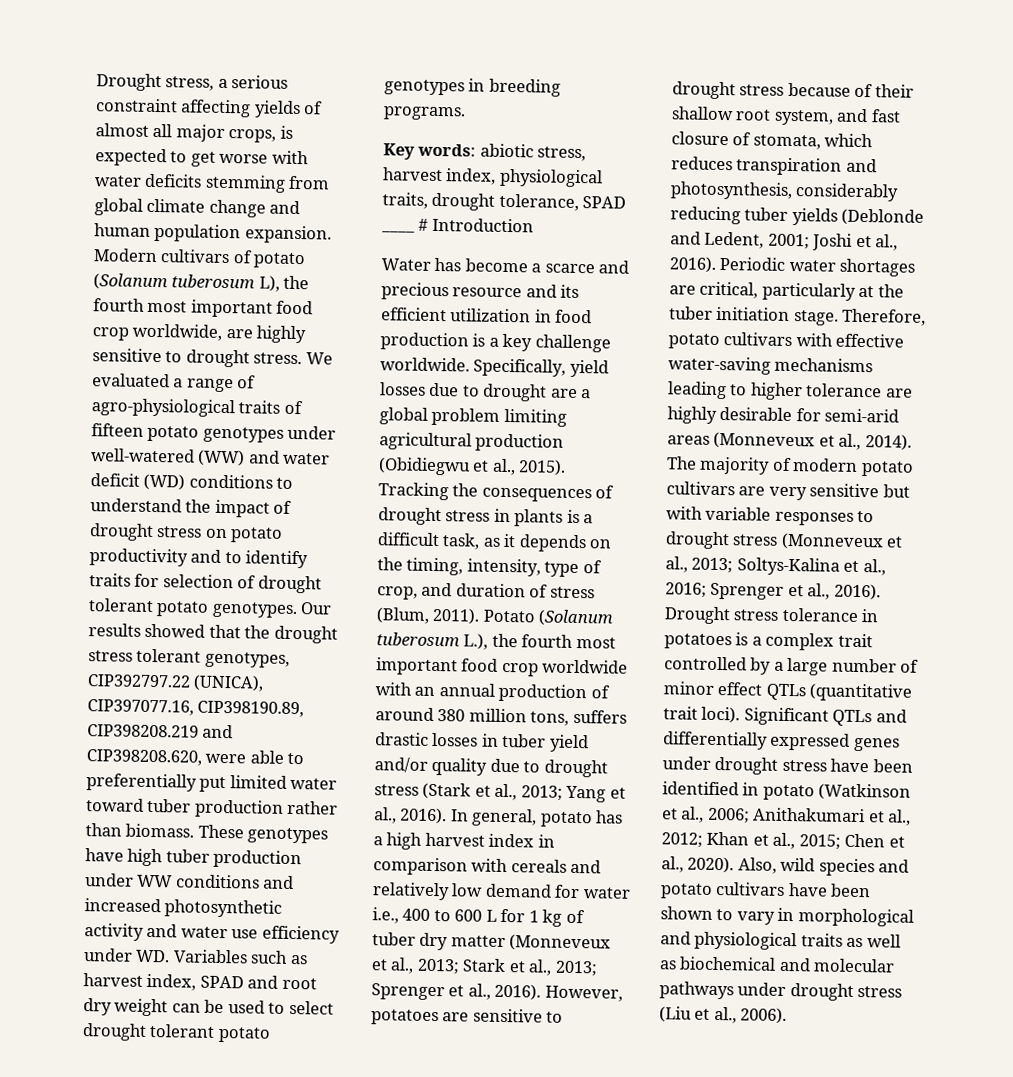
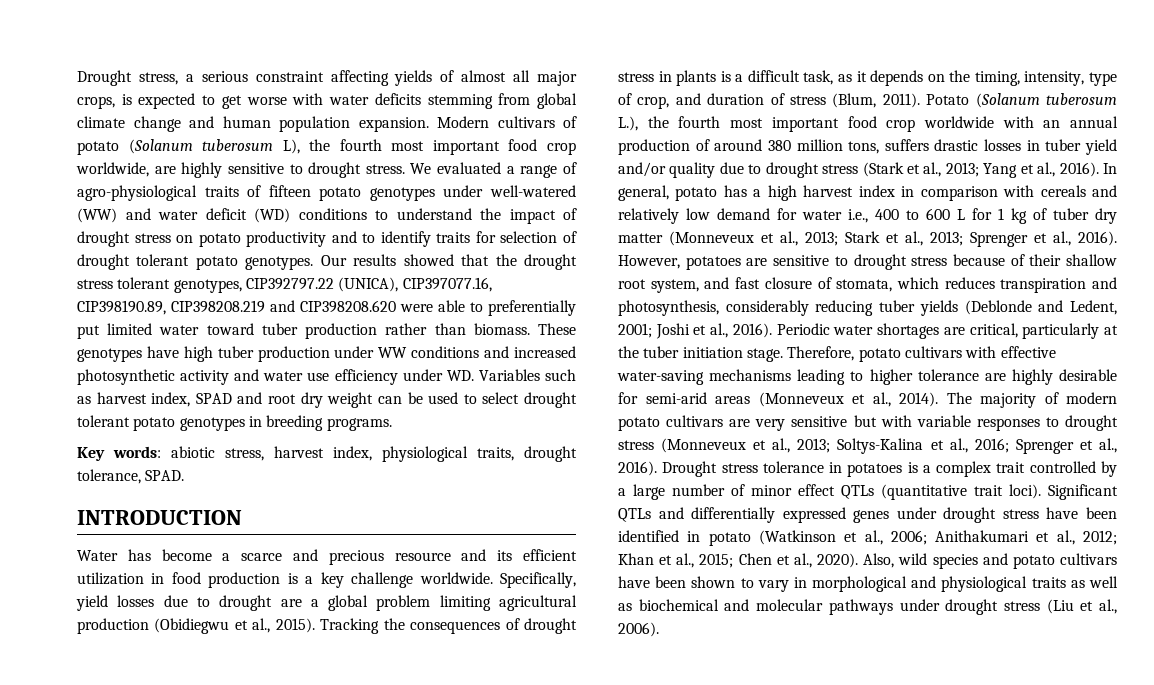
[86,749,202,766] CIP398208.620, -> [300,300,396,313] CIP398208.620
[582,196,627,209] [381,217,534,233] SPAD ____ # Introduction -> [145,470,185,481] [77,510,242,525] SPAD. // INTRODUCTION

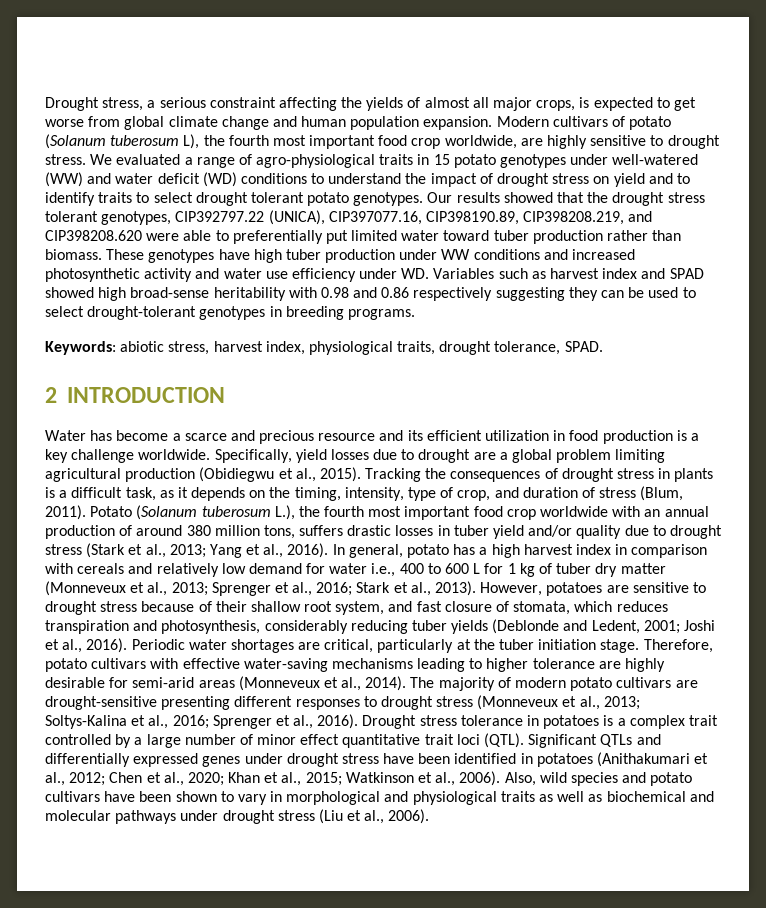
(389, 78) none -> [341,97,363,108] the
[292,93,493,109] with water deficits stemming -> (84, 123) none
[247,185,311,197] of fifteen -> [417,154,450,165] in 15
[198,231,327,247] potato productivity -> [613,173,645,187] yield
[475,231,578,243] for selection of -> [136,192,193,203] to select
[171,300,265,313] CIP398208.219 -> [523,211,625,225] CIP398208.219,
[151,392,374,408] index, SPAD and root dry weight -> [602,268,704,279] [45,287,598,301] index and SPAD showed high broad-sense heritability with 0.98 and 0.86 respectively suggesting they
[524,392,578,408] [77,415,176,431] drought tolerant potato -> [87,306,197,320] drought-tolerant
[77,446,161,461] Key words: -> [45,341,116,355] Keywords:
(185, 475) none -> [45,387,57,403] 2
[845,231,1117,247] Stark et al., 2013; Sprenger et al., 2016). -> [211,581,477,596] Sprenger et al., 2016; Stark et al., 2013).
[755,415,971,431] very sensitive but with variable -> [45,696,293,710] drought-sensitive presenting different
[841,484,1041,500] QTLs (quantitative trait loci). -> [342,733,525,748] quantitative trait loci (QTL).
[708,530,1117,546] potato (Watkinson et al., 2006; Anithakumari et al., 2012; -> [536,752,709,767] [45,772,224,786] potatoes (Anithakumari et al., 2012; Chen et al., 2020;
[738,553,859,568] Chen et al., 2020). -> [345,771,501,786] Watkinson et al., 2006).

